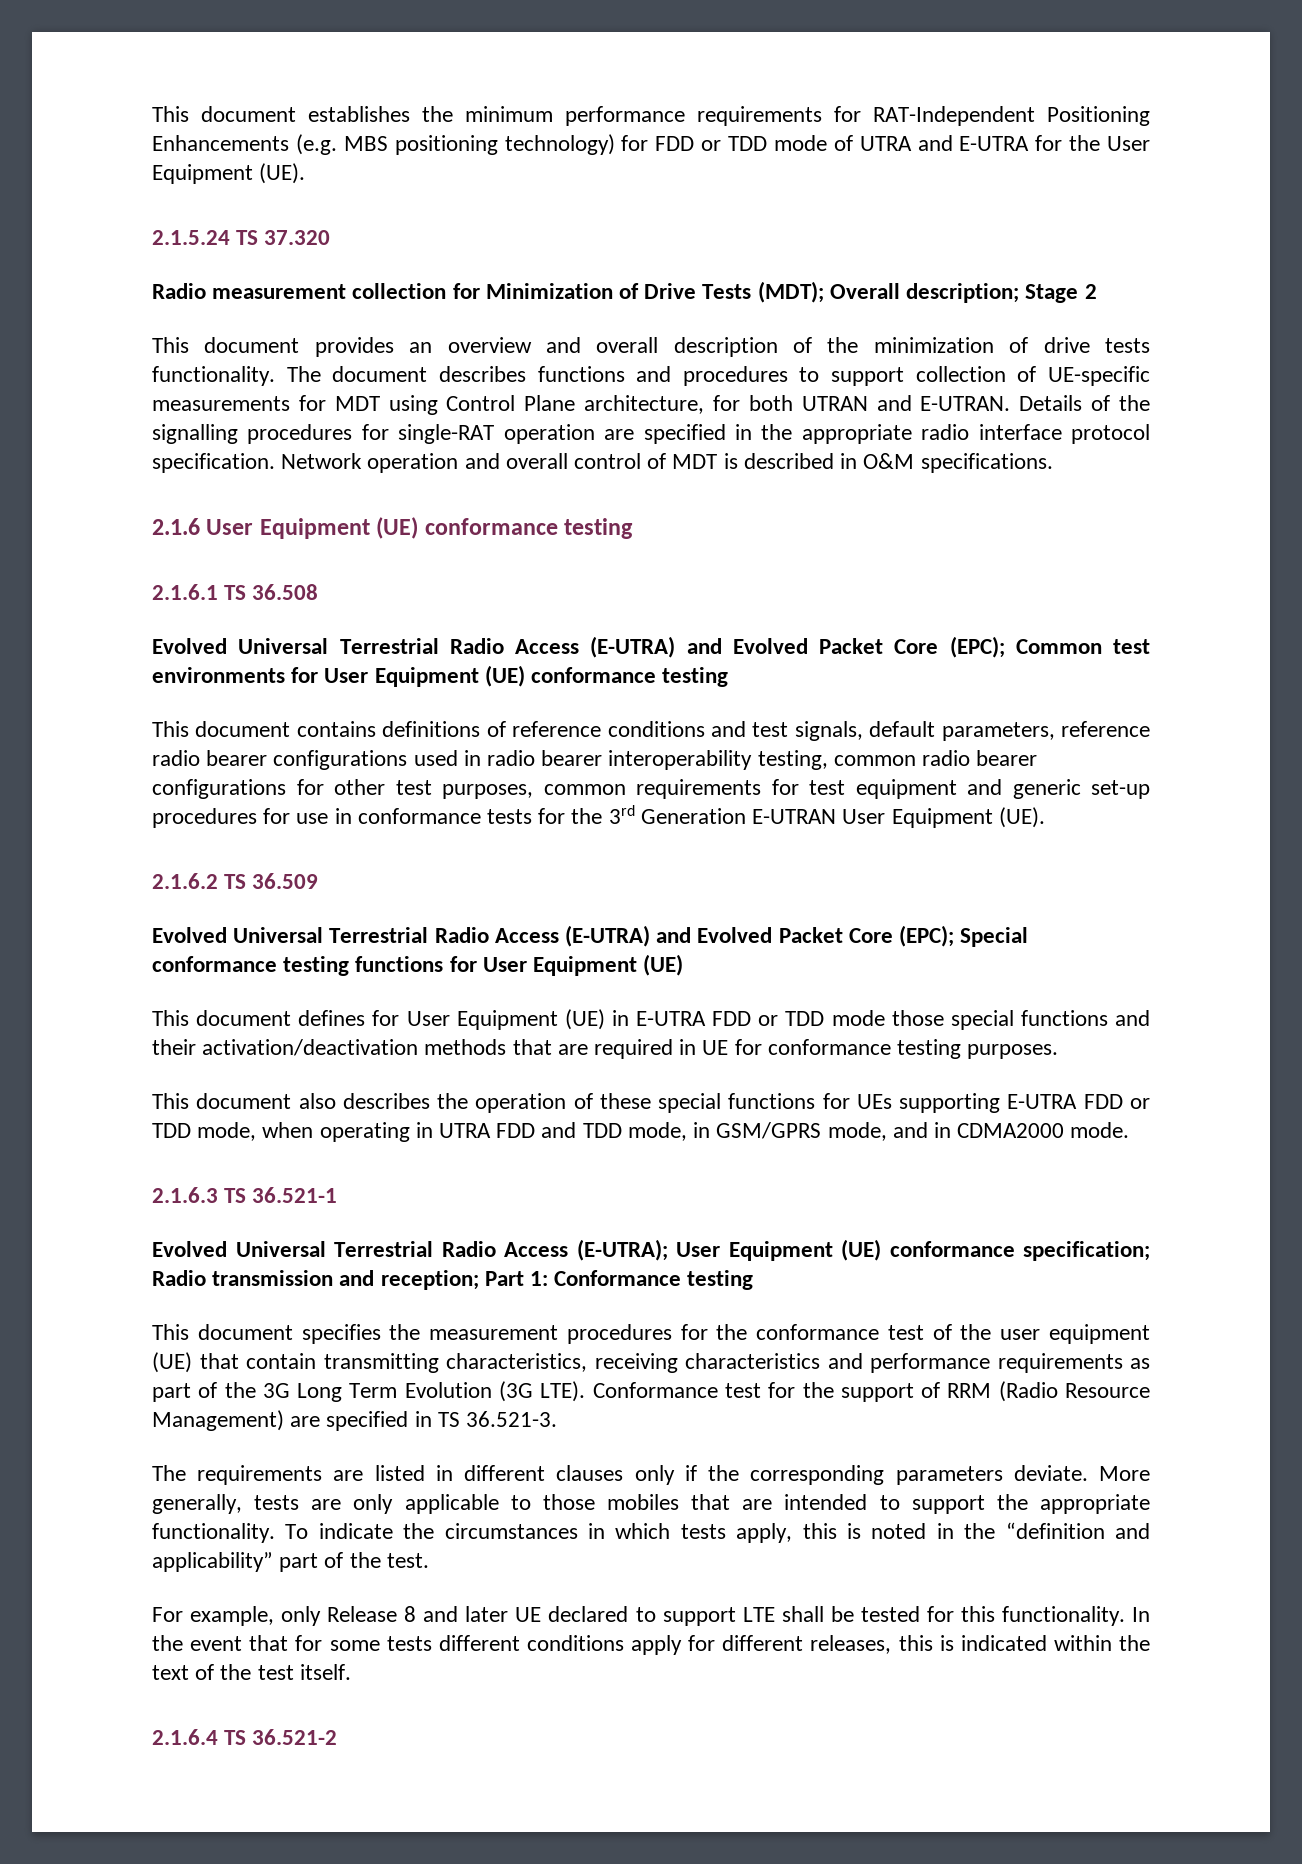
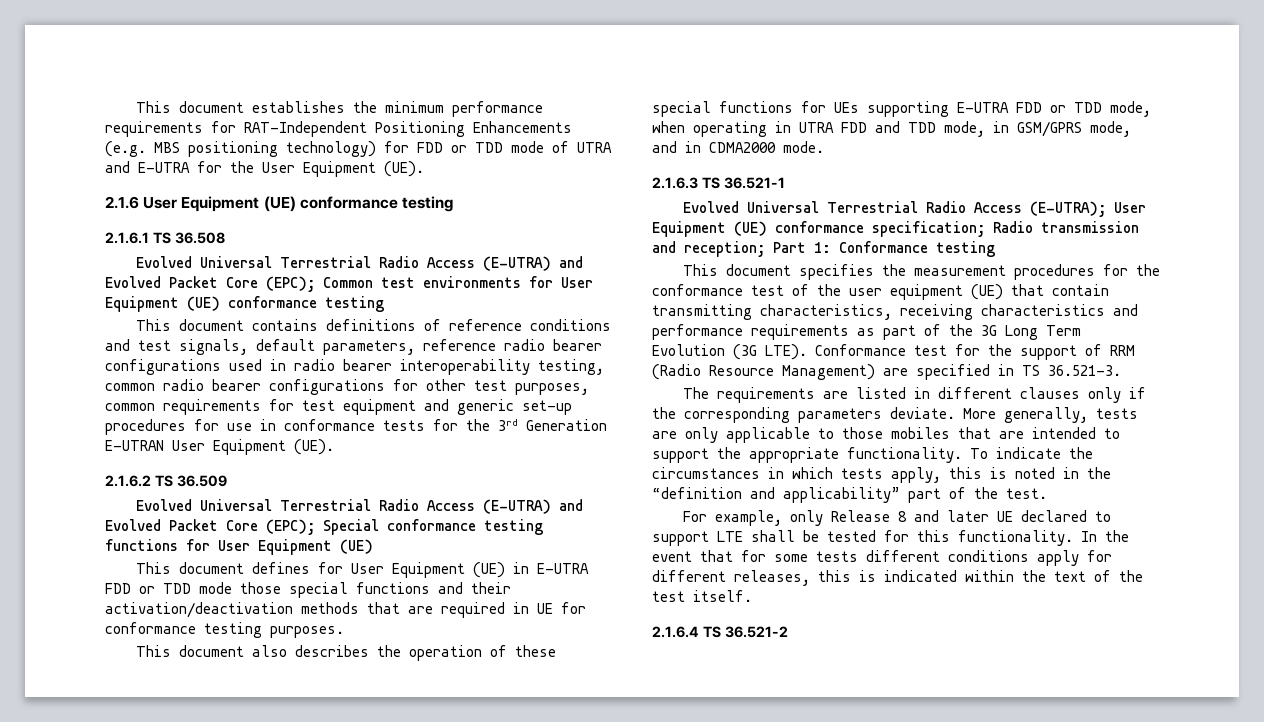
[152,230,331,245] [152,281,1097,303] [152,337,1150,357] [152,366,1150,386] [152,395,1151,415] [152,424,1150,444] [152,453,1053,473] // 2.1.5.24 TS 37.320 // Radio measurement collection for Minimization of Drive Tests (MDT); Overall description; Stage 2 // This document provides an overview and overall description of the minimization of drive tests functionality. The document describes functions and procedures to support collection of UE-specific measurements for MDT using Control Plane architecture, for both UTRAN and E-UTRAN. Details of the signalling procedures for single-RAT operation are specified in the appropriate radio interface protocol specification. Network operation and overall control of MDT is described in O&M specifications. -> (424, 169) none

